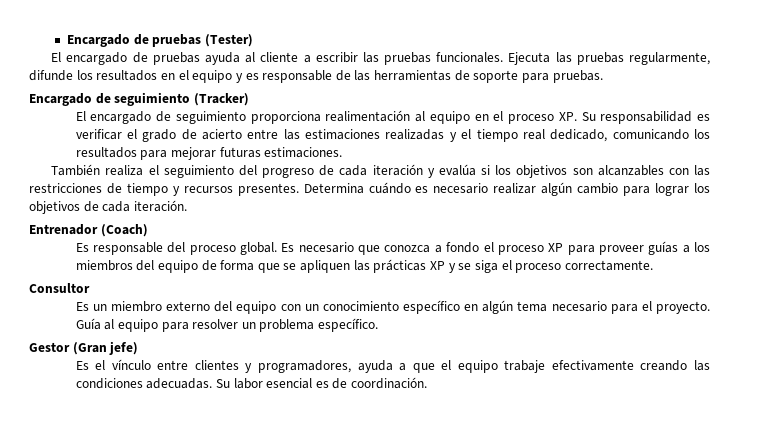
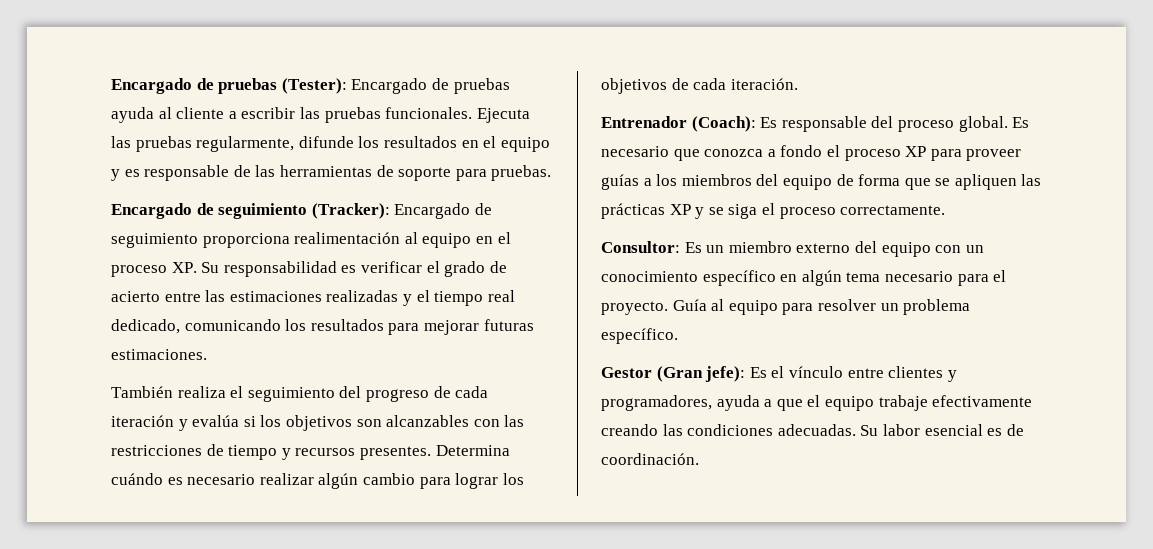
[67,34,254,47] [51,52,128,65] Encargado de pruebas (Tester) // El encargado -> [111,78,428,94] Encargado de pruebas (Tester): Encargado
[193,93,249,106] [75,111,152,124] (Tracker) // El encargado -> [311,203,471,219] (Tracker): Encargado
[100,224,148,237] (Coach) // -> [691,116,756,132] (Coach):
[29,283,90,293] Consultor // -> [601,241,680,253] Consultor:
[109,341,139,355] jefe) // -> [705,366,746,382] jefe):

